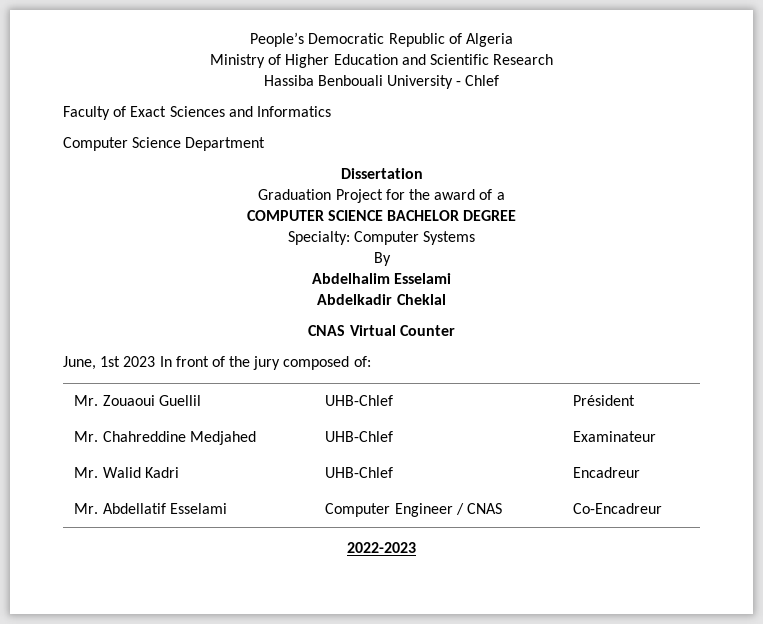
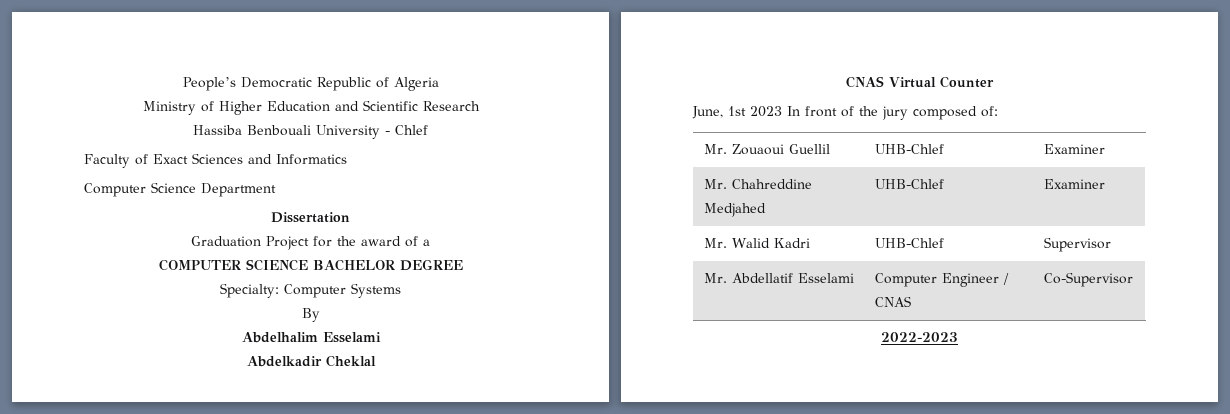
[573,395,636,406] Président -> [1043,144,1105,154] Examiner
[573,431,657,442] Examinateur -> [1043,179,1105,189] Examiner
[573,467,641,478] Encadreur -> [1043,237,1111,252] Supervisor
[573,503,663,514] Co-Encadreur -> [1043,272,1133,287] Co-Supervisor

